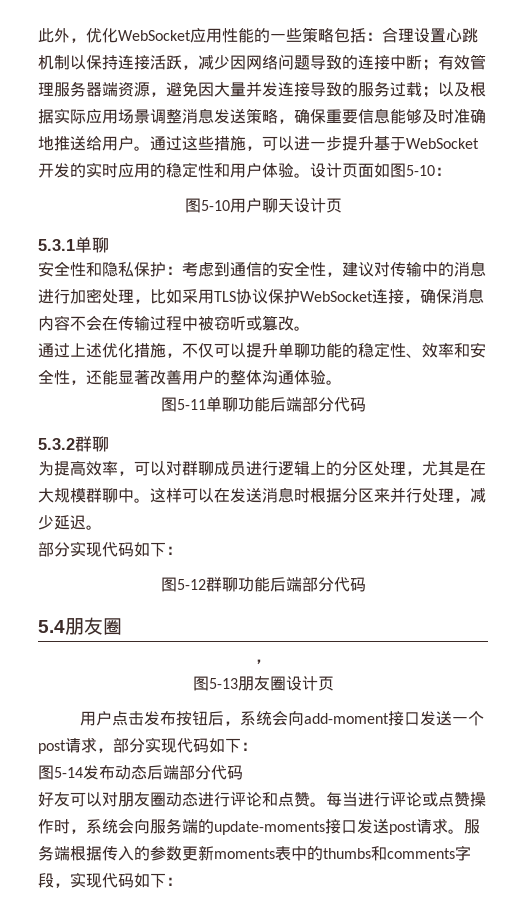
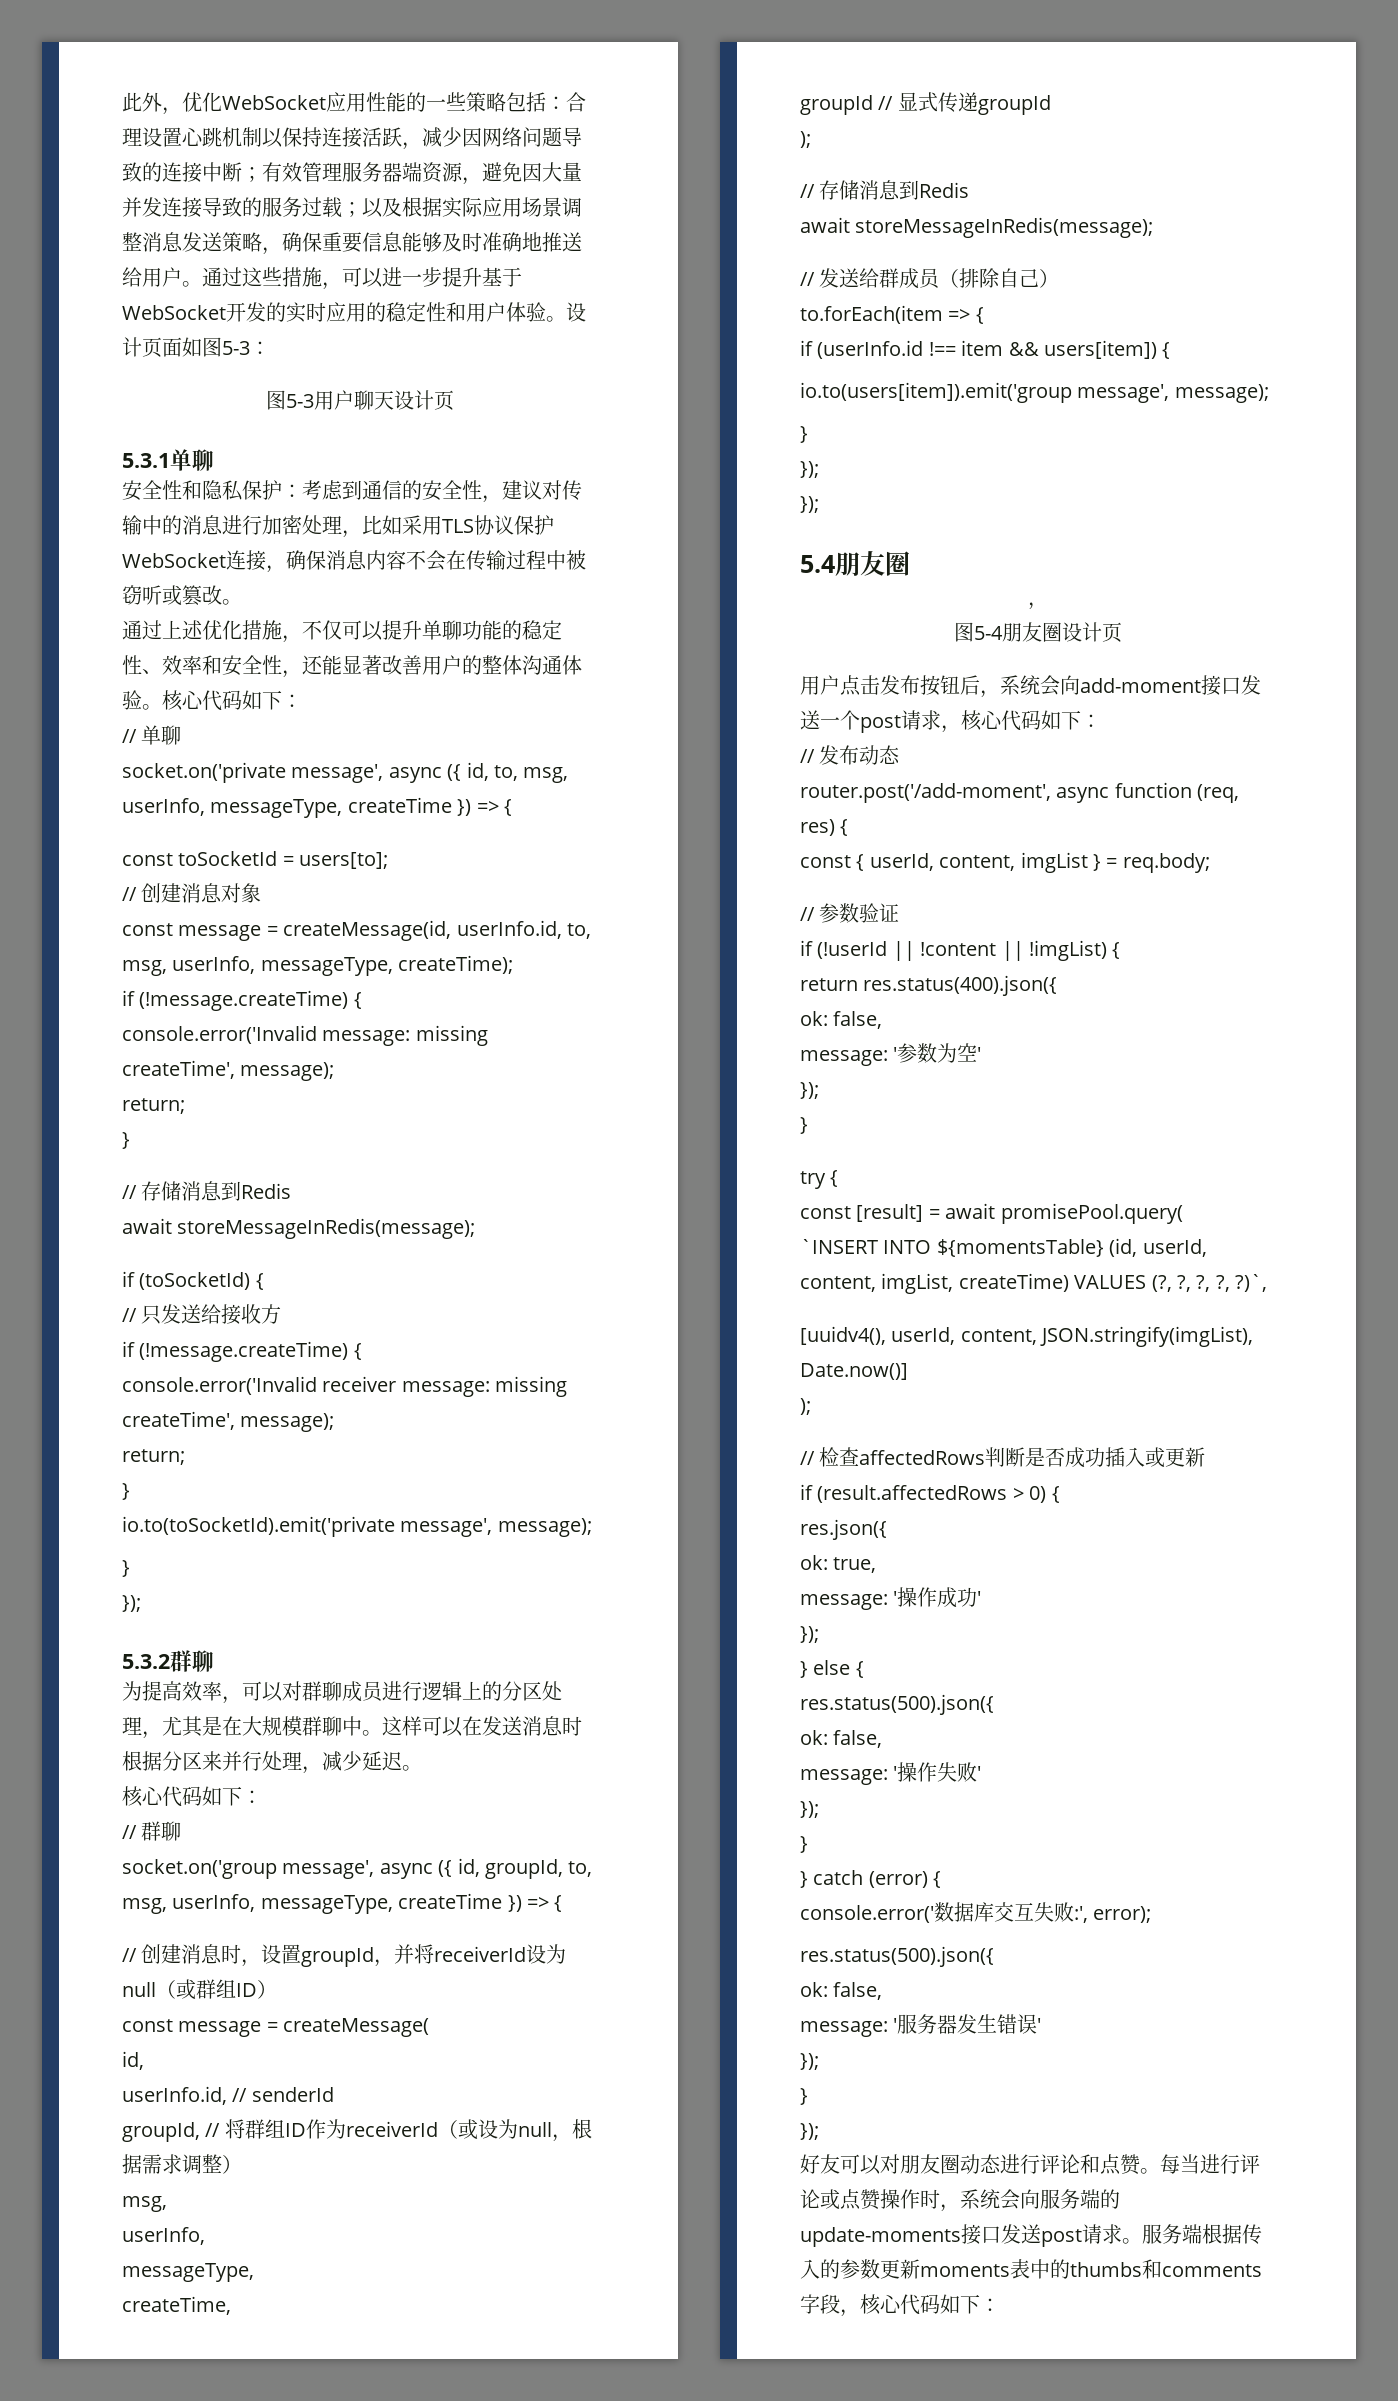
[406,165,451,176] [184,198,230,213] 5-10： // 图5-10 -> [222,341,270,355] [266,390,314,410] 5-3： // 图5-3
[160,396,366,412] // 图5-11单聊功能后端部分代码 -> [162,690,302,711] [122,725,182,745] [122,762,569,783] [122,797,512,818] [122,851,389,869] [122,883,262,903] [122,920,591,941] [122,955,514,976] [122,990,362,1011] [122,1025,488,1046] [122,1060,335,1081] [122,1098,185,1114] [122,1132,130,1149] [122,1181,292,1201] [122,1218,476,1239] [122,1271,264,1290] [122,1304,282,1325] [122,1341,362,1362] [122,1376,568,1397] [122,1411,335,1432] [122,1449,185,1465] [122,1483,130,1500] [122,1516,592,1537] [122,1560,130,1577] [122,1595,141,1612] 核心代码如下： // // 单聊 // socket.on('private message', async ({ id, to, msg, userInfo, messageType, createTime }) => { // const toSocketId = users[to]; // // 创建消息对象 // const message = createMessage(id, userInfo.id, to, msg, userInfo, messageType, createTime); // if (!message.createTime) { // console.error('Invalid message: missing createTime', message); // return; // } // // 存储消息到Redis // await storeMessageInRedis(message); // if (toSocketId) { // // 只发送给接收方 // if (!message.createTime) { // console.error('Invalid receiver message: missing createTime', message); // return; // } // io.to(toSocketId).emit('private message', message); // } // });
[38,541,182,557] [160,577,366,592] 部分实现代码如下： // 图5-12群聊功能后端部分代码 -> [122,1786,262,1807] [122,1821,182,1841] [122,1858,593,1879] [122,1893,563,1914] [122,1944,567,1967] [122,1979,277,2000] [122,2018,430,2037] [122,2051,144,2070] [122,2086,334,2105] [122,2119,592,2142] [122,2154,242,2174] [122,2196,167,2212] [122,2227,205,2245] [122,2263,254,2282] [122,2296,231,2315] [800,92,1051,115] [800,131,811,148] [800,180,970,200] [800,217,1154,238] [800,268,1060,289] [800,305,984,324] [800,340,1171,359] [800,382,1269,403] [800,426,808,443] [800,461,819,478] [800,496,819,513] 核心代码如下： // // 群聊 // socket.on('group message', async ({ id, groupId, to, msg, userInfo, messageType, createTime }) => { // // 创建消息时，设置groupId，并将receiverId设为null（或群组ID） // const message = createMessage( // id, // userInfo.id, // senderId // groupId, // 将群组ID作为receiverId（或设为null，根据需求调整） // msg, // userInfo, // messageType, // createTime, // groupId // 显式传递groupId // ); // // 存储消息到Redis // await storeMessageInRedis(message); // // 发送给群成员（排除自己） // to.forEach(item => { // if (userInfo.id !== item && users[item]) { // io.to(users[item]).emit('group message', message); // } // }); // });
[208,678,238,689] 5-13 -> [974,626,1003,640] 5-4
[113,737,257,753] [38,765,83,780] 部分实现代码如下： // 图5-14 -> [961,710,1101,731] [800,749,815,763] 核心代码如下： // //
[147,765,243,780] 后端部分代码 -> [800,782,1240,803] [800,819,849,836] [800,852,1210,873] [800,903,900,923] [800,940,1121,961] [800,975,1058,996] [800,1011,883,1029] [800,1043,982,1066] [800,1082,819,1099] [800,1117,808,1134] [800,1170,839,1189] [800,1203,1183,1224] [800,1238,1207,1257] [800,1273,1268,1294] [800,1326,1254,1347] [800,1363,908,1380] [800,1398,811,1415] [800,1447,1206,1468] [800,1484,1060,1503] [800,1519,887,1540] [800,1555,877,1573] [800,1587,982,1610] [800,1626,819,1643] [800,1660,864,1678] [800,1694,994,1715] [800,1730,883,1748] [800,1762,982,1785] [800,1801,819,1818] [800,1836,808,1853] [800,1870,942,1888] [800,1902,1152,1923] [800,1946,994,1967] [800,1982,883,2000] [800,2014,1042,2037] [800,2053,819,2070] [800,2088,808,2105] [800,2123,819,2140] // router.post('/add-moment', async function (req, res) { // const { userId, content, imgList } = req.body; // // 参数验证 // if (!userId || !content || !imgList) { // return res.status(400).json({ // ok: false, // message: '参数为空' // }); // } // try { // const [result] = await promisePool.query( // `INSERT INTO ${momentsTable} (id, userId, content, imgList, createTime) VALUES (?, ?, ?, ?, ?)`, // [uuidv4(), userId, content, JSON.stringify(imgList), Date.now()] // ); // // 检查affectedRows判断是否成功插入或更新 // if (result.affectedRows > 0) { // res.json({ // ok: true, // message: '操作成功' // }); // } else { // res.status(500).json({ // ok: false, // message: '操作失败' // }); // } // } catch (error) { // console.error('数据库交互失败:', error); // res.status(500).json({ // ok: false, // message: '服务器发生错误' // }); // } // });
[70,872,102,888] 实现 -> [860,2294,902,2315] 核心

